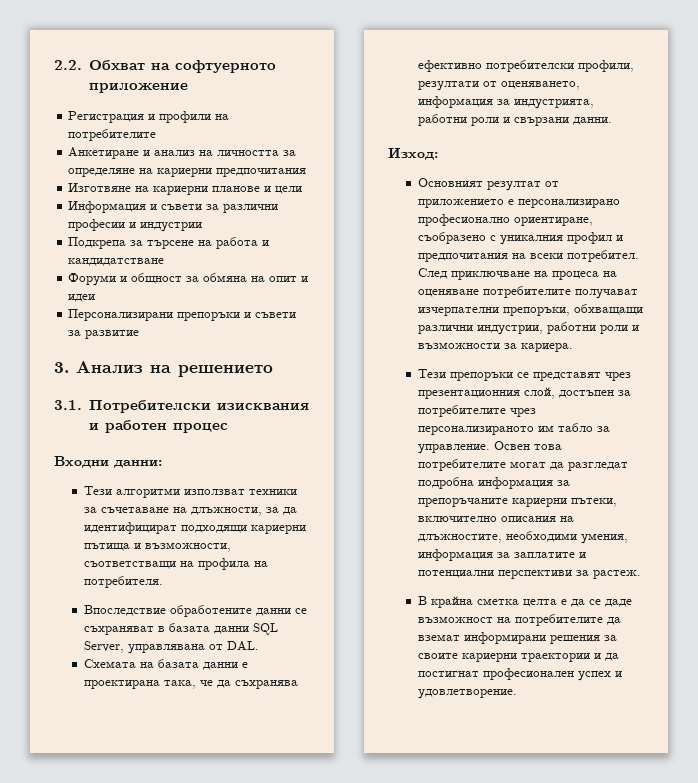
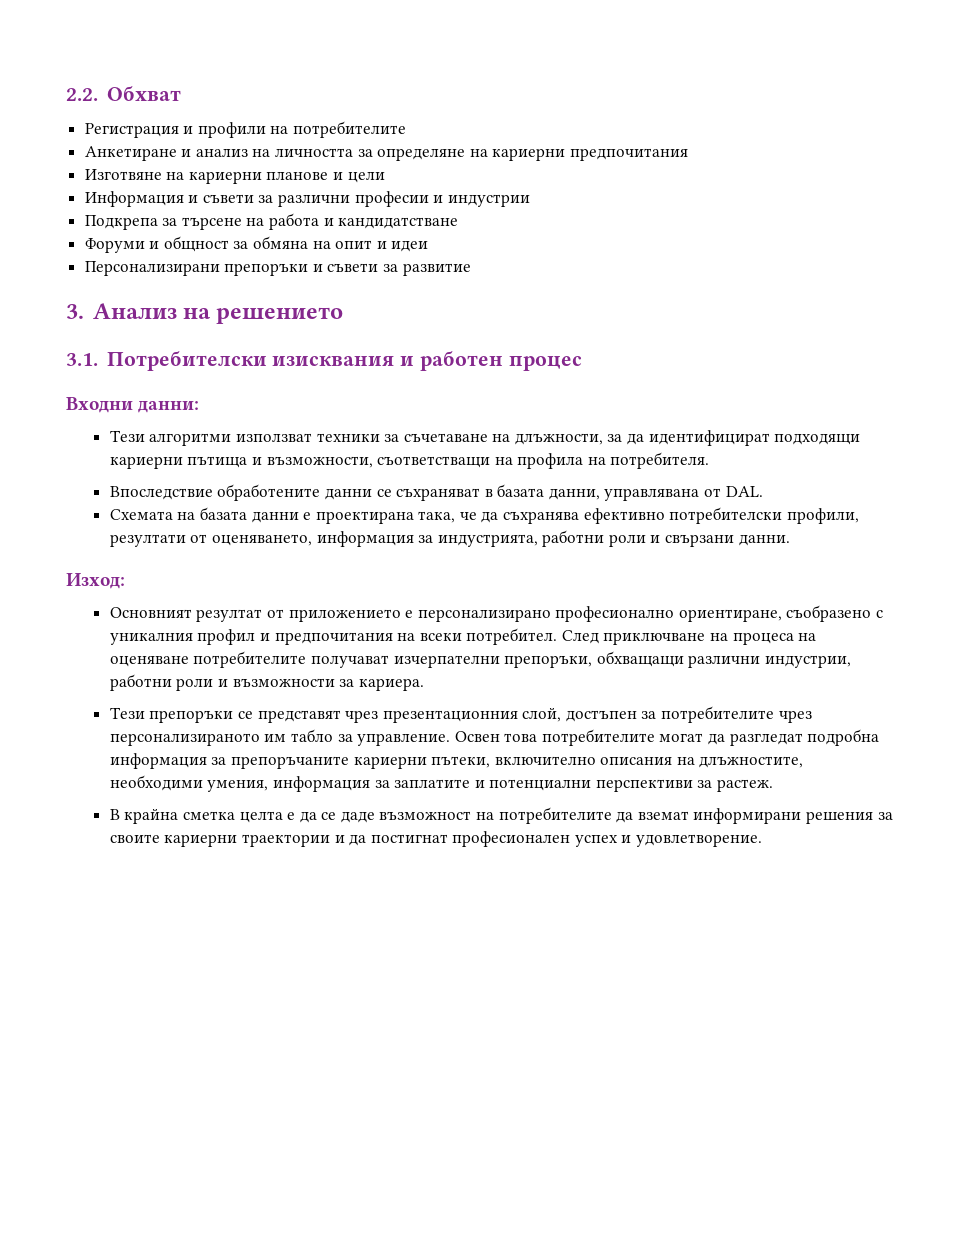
[150,60,276,73] [88,83,188,93] на софтуерното приложение -> (181, 93) none
[213,623,278,635] [83,641,124,653] данни SQL Server, -> [548,488,600,500] данни,

